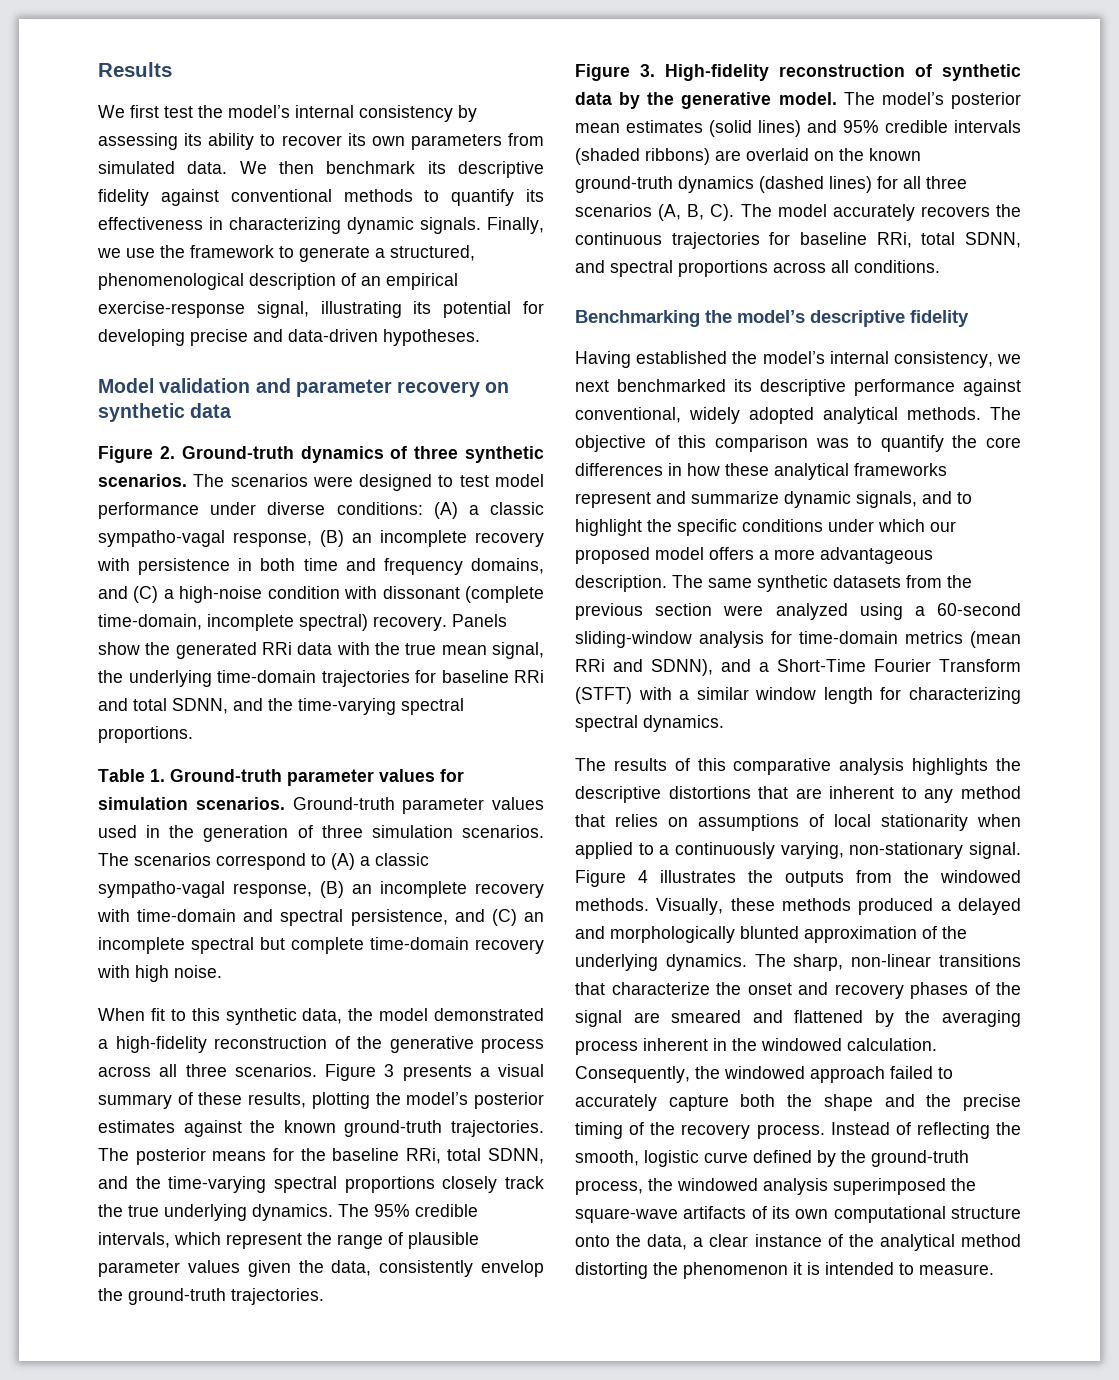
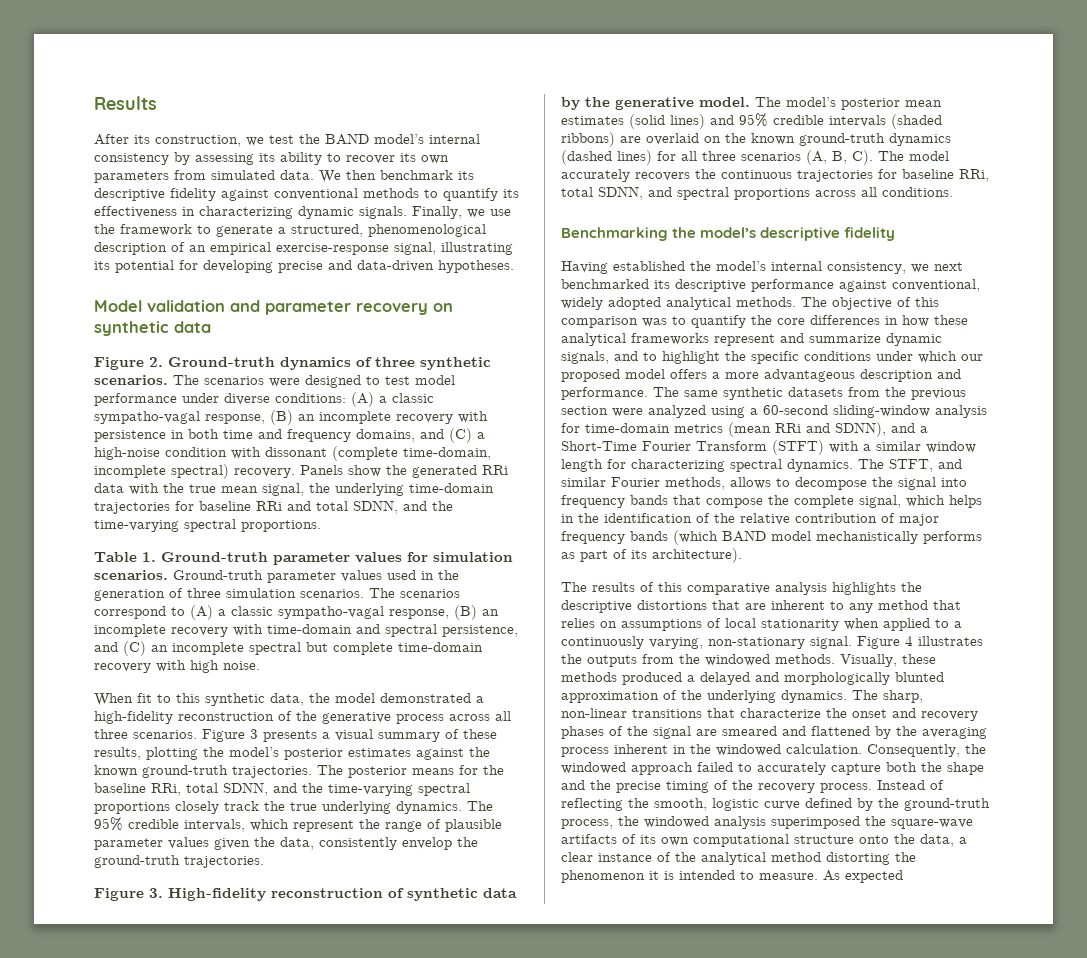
[98,105,159,118] We first -> [94,134,264,147] After its construction, we
(223, 111) none -> [325,133,369,145] BAND
[575,575,667,592] description. -> [860,369,961,382] [561,387,648,400] description and performance.
(724, 723) none -> [858,459,962,472] [561,477,967,490] [561,495,982,508] [561,513,939,526] [561,530,982,545] [561,548,742,563] The STFT, and similar Fourier methods, allows to decompose the signal into frequency bands that compose the complete signal, which helps in the identification of the relative contribution of major frequency bands (which BAND model mechanistically performs as part of its architecture).
(994, 1269) none -> [823,870,903,883] As expected

